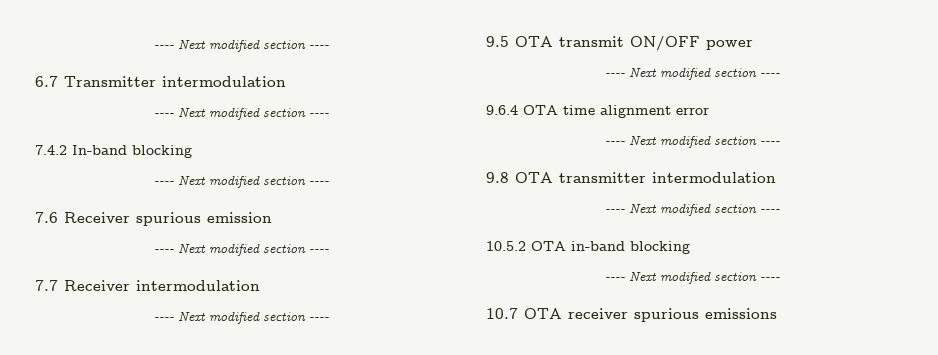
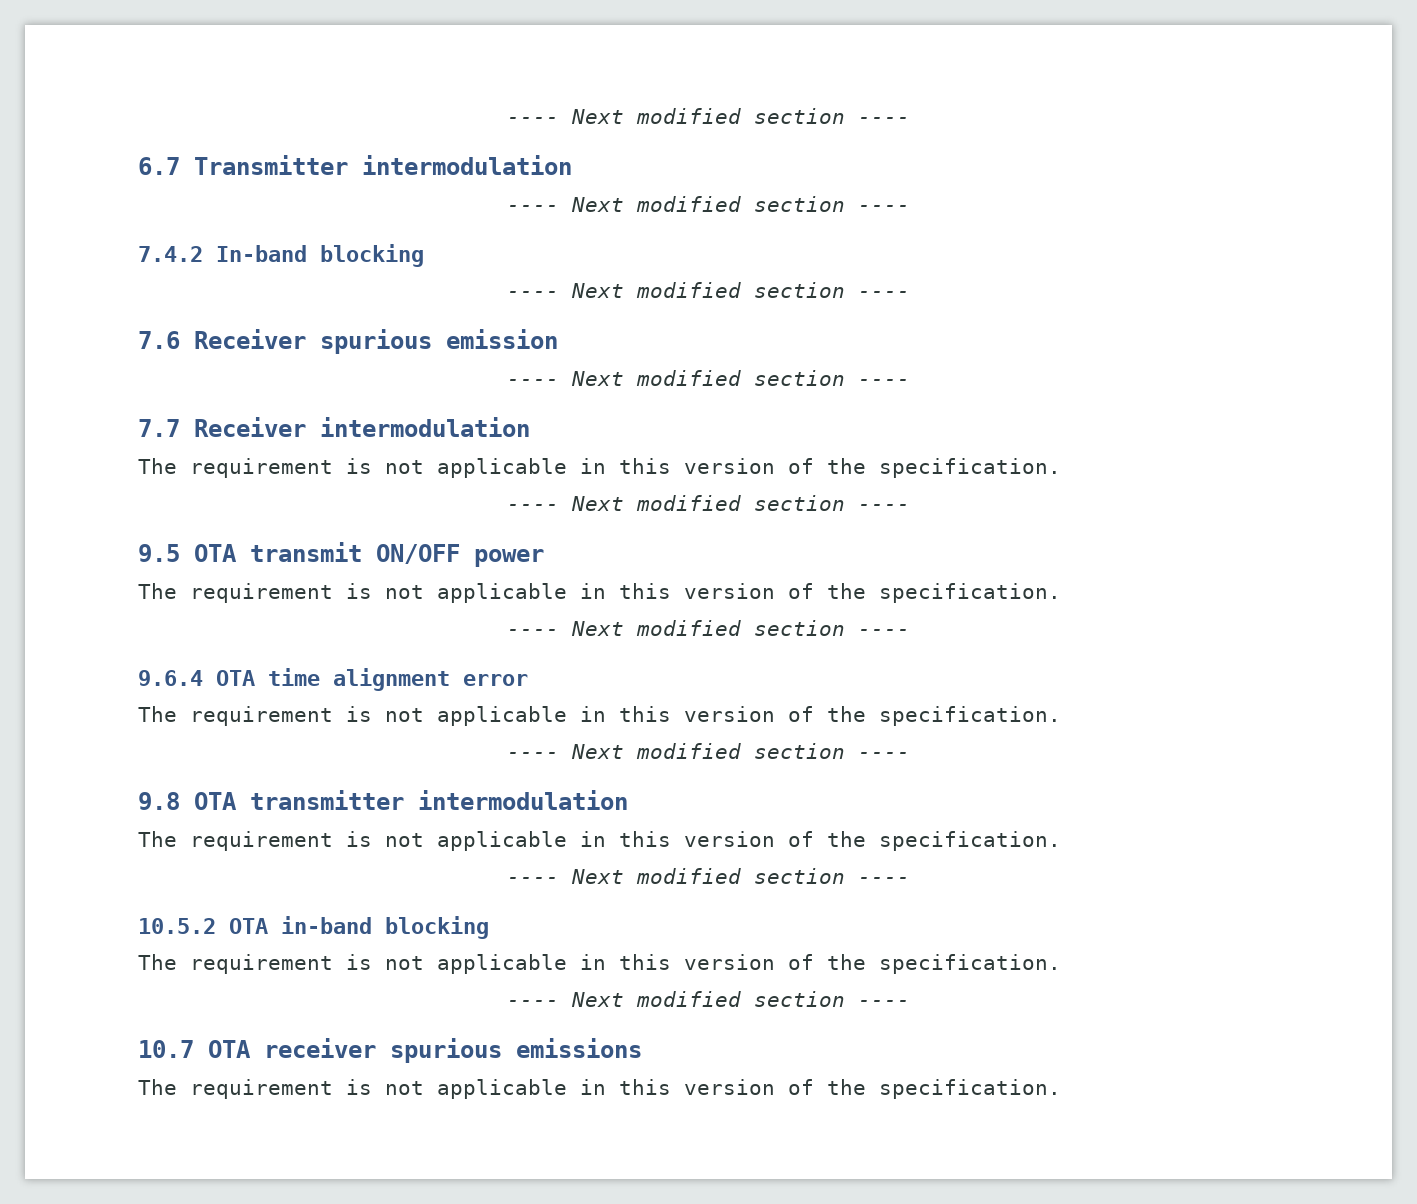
(260, 285) none -> [138,458,1061,478] // The requirement is not applicable in this version of the specification.
(753, 45) none -> [138,583,1061,603] // The requirement is not applicable in this version of the specification.
(709, 111) none -> [138,706,1061,726] // The requirement is not applicable in this version of the specification.
(776, 177) none -> [138,831,1061,851] // The requirement is not applicable in this version of the specification.
(690, 247) none -> [138,954,1061,974] // The requirement is not applicable in this version of the specification.
(777, 313) none -> [138,1079,1061,1099] // The requirement is not applicable in this version of the specification.

